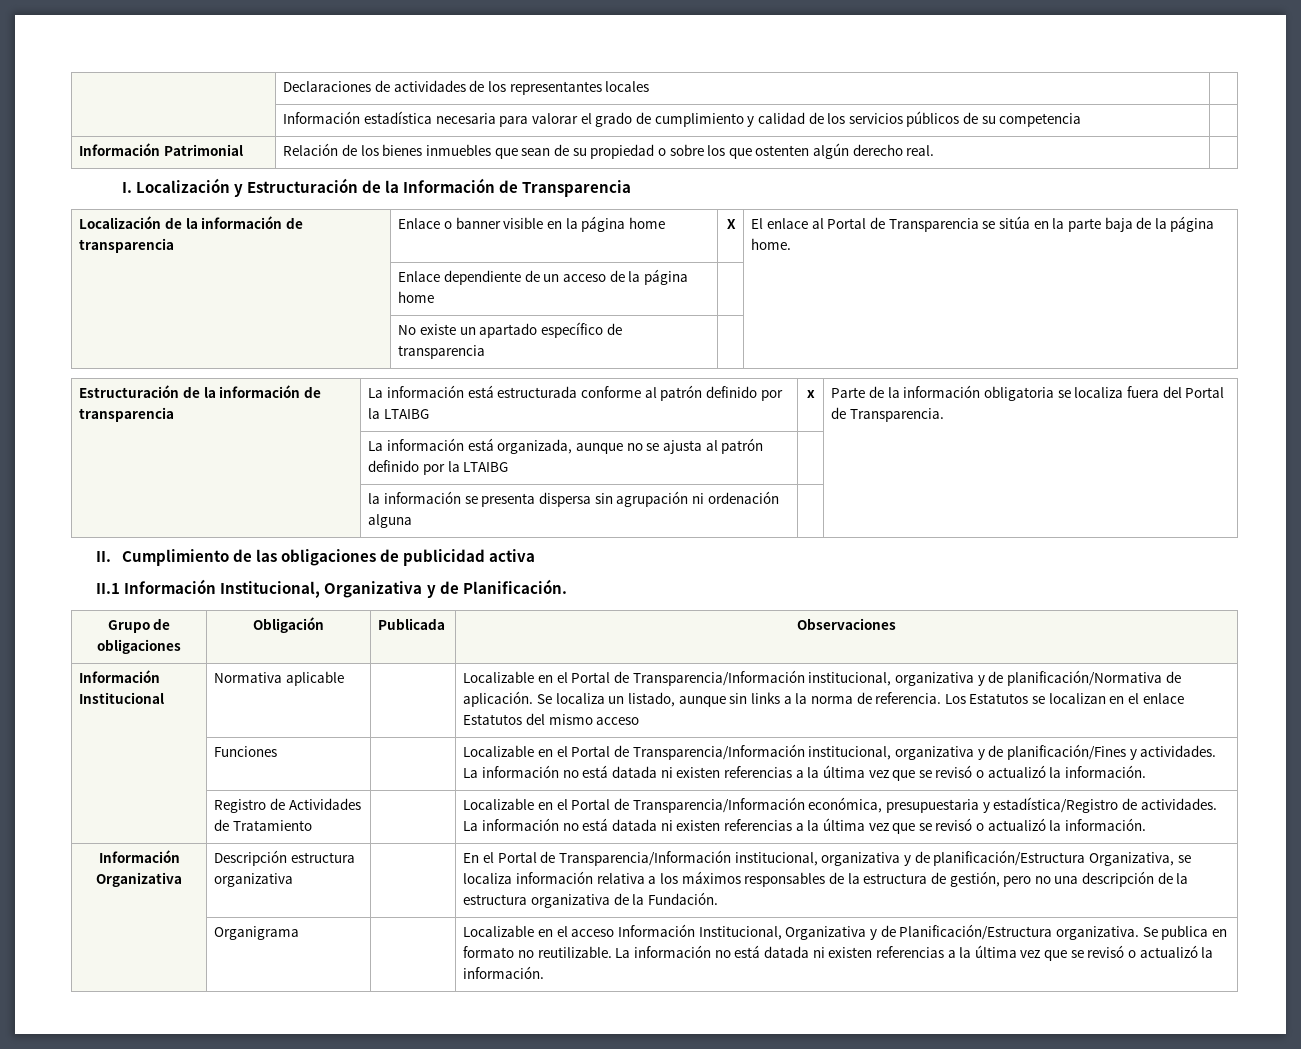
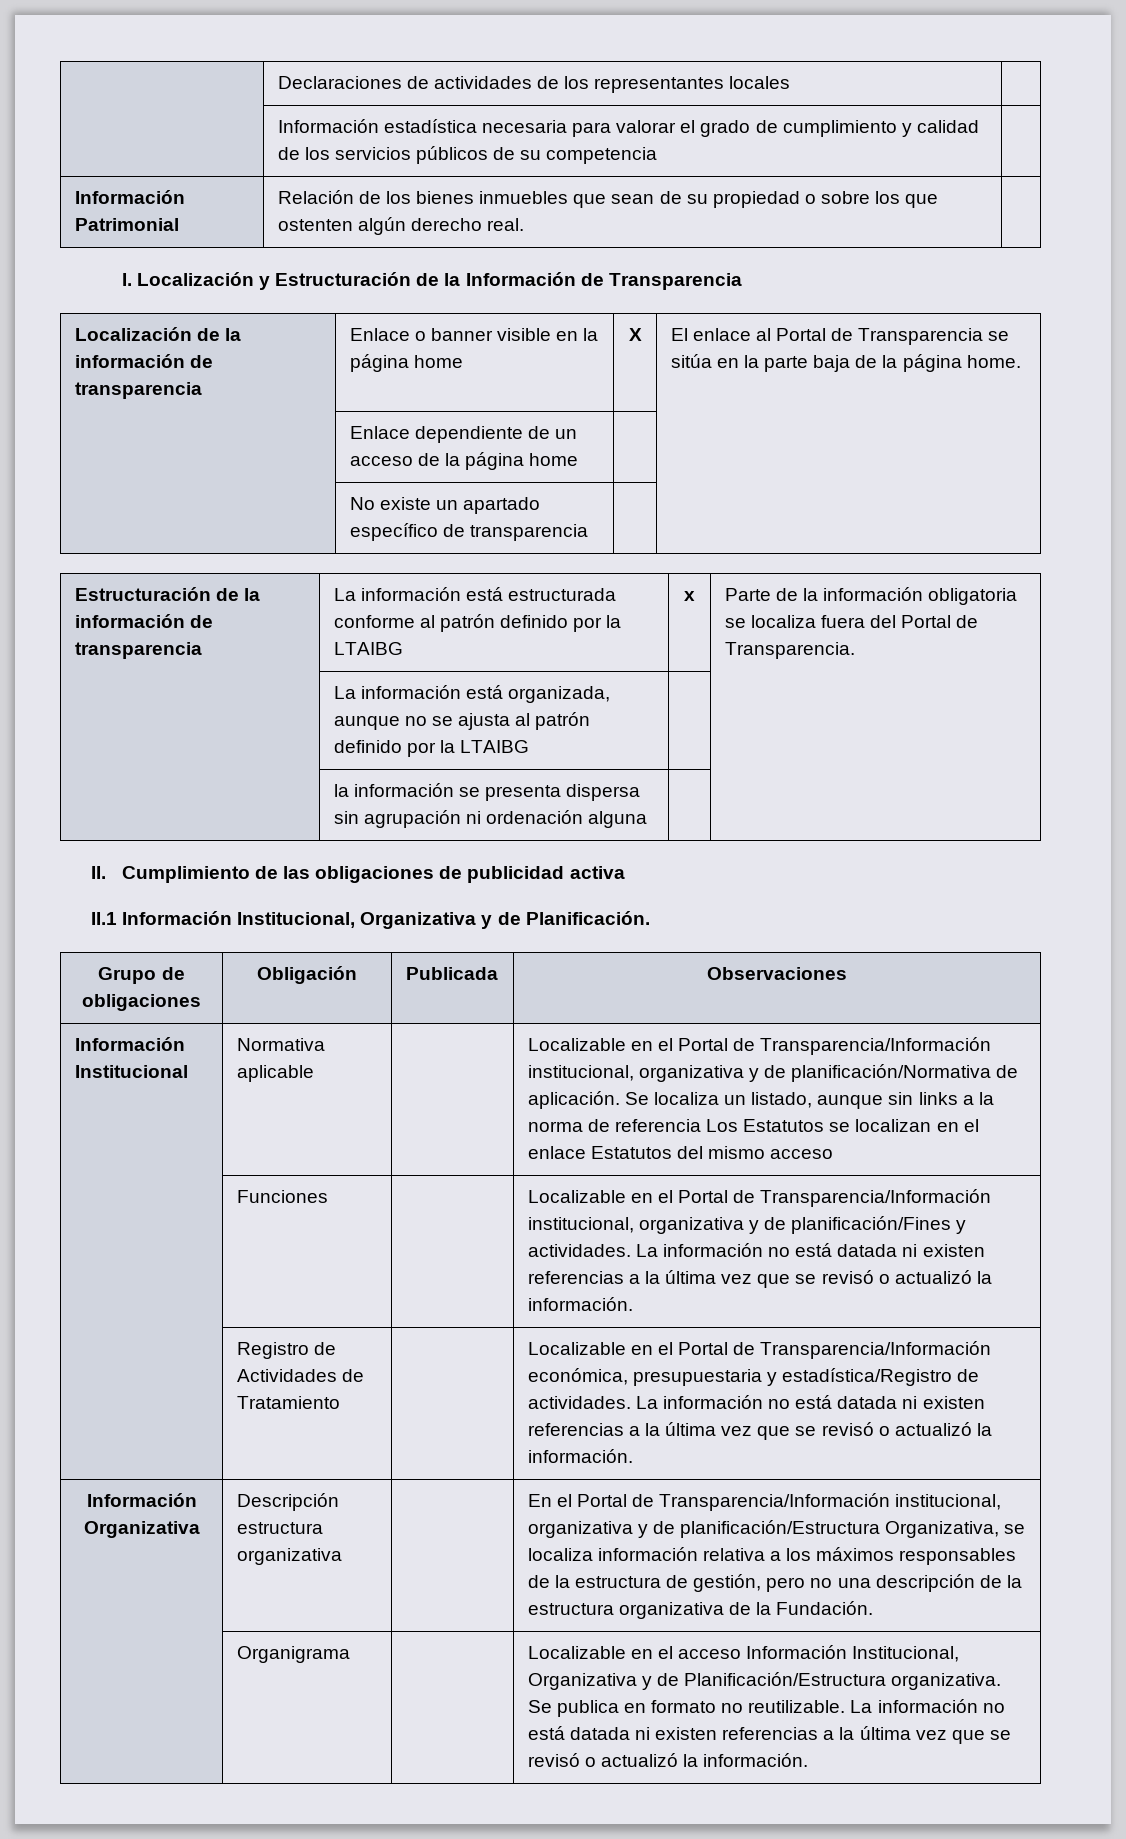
[875,692,942,704] referencia. -> [614,1119,701,1132] referencia

